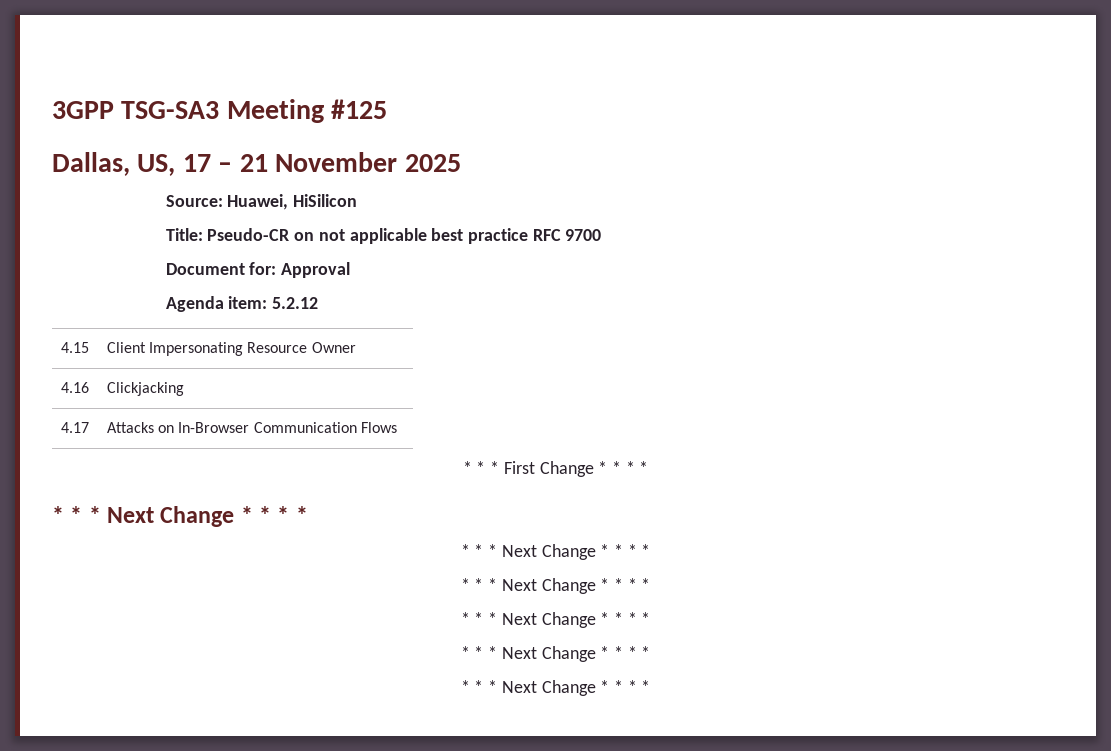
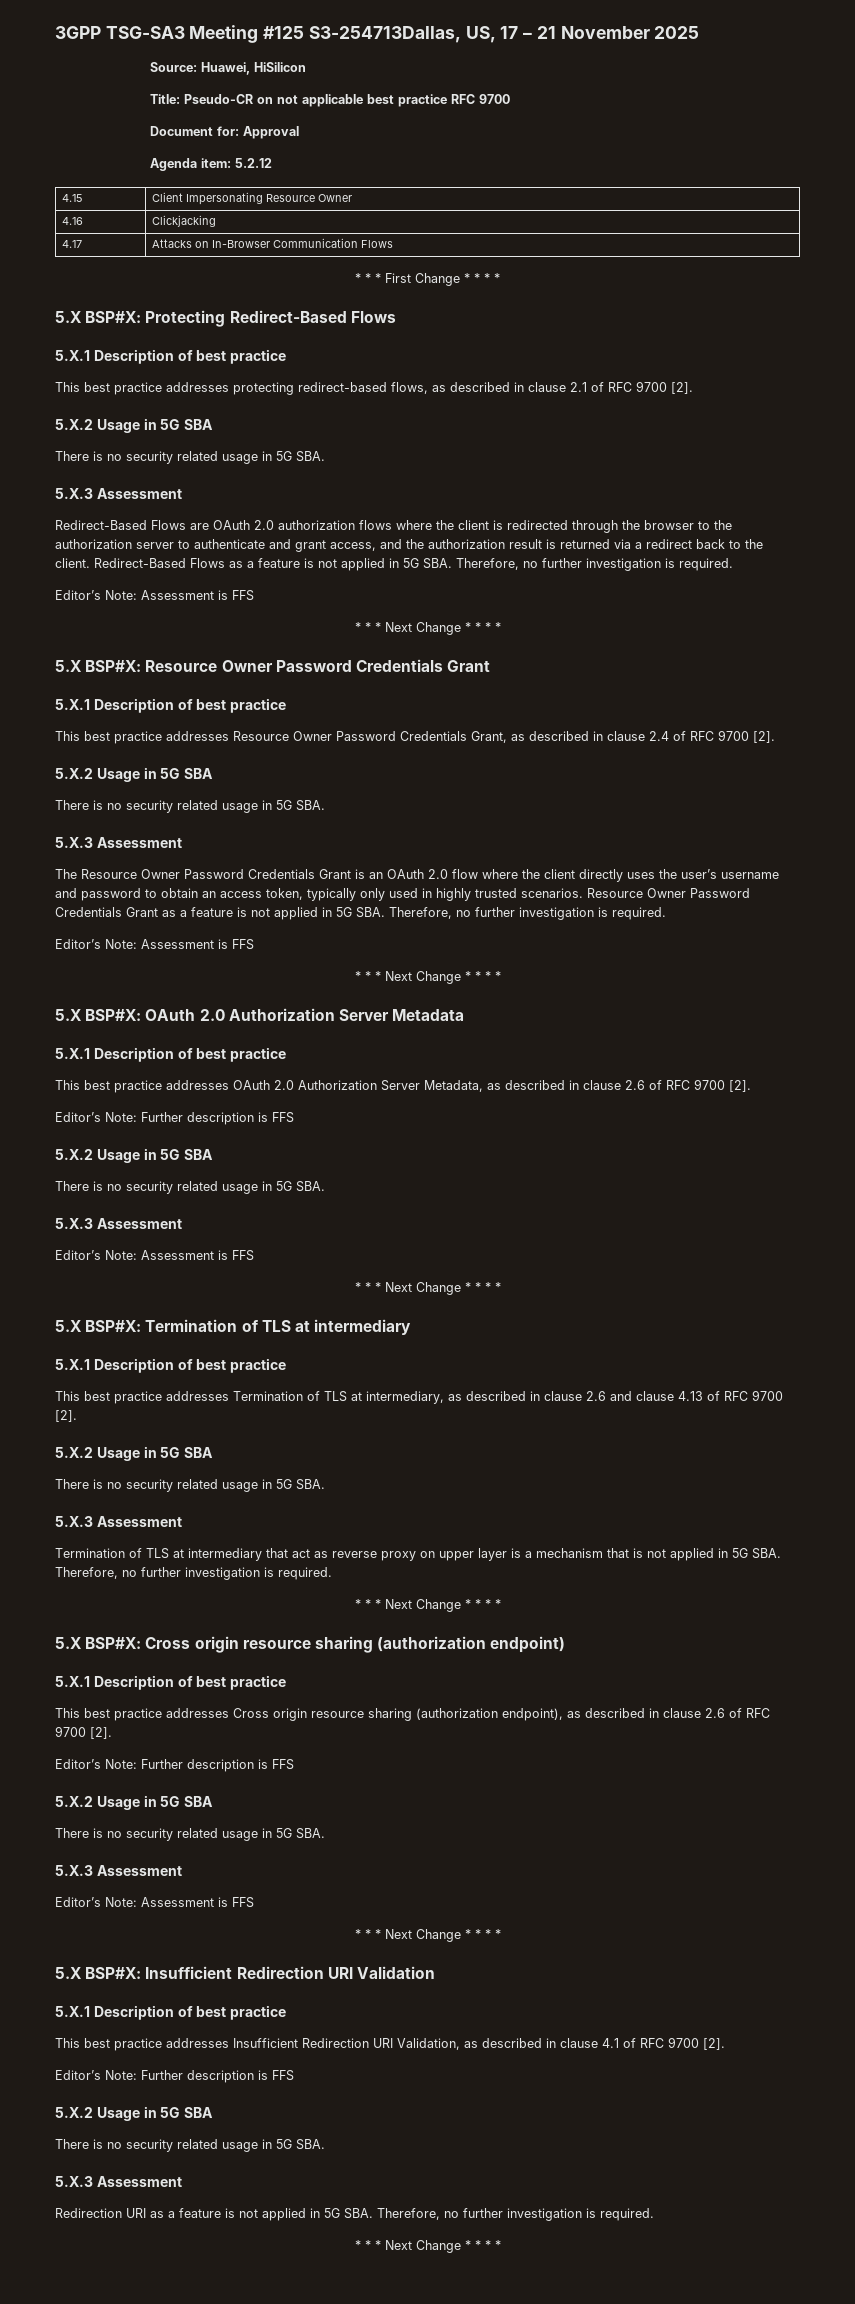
[52,152,130,176] // Dallas, -> [308,26,461,43] S3-254713Dallas,
[52,506,308,527] [460,544,651,560] [460,578,651,594] [460,612,651,628] [460,646,651,662] [460,680,651,696] * * * Next Change * * * * // * * * Next Change * * * * // * * * Next Change * * * * // * * * Next Change * * * * // * * * Next Change * * * * // * * * Next Change * * * * -> [55,310,396,327] [55,349,287,364] [55,381,693,395] [55,418,214,433] [55,451,325,464] [55,488,182,499] [55,520,732,533] [55,539,763,552] [55,558,733,571] [55,590,254,601] [354,622,501,635] [55,659,491,672] [55,698,287,713] [55,730,775,744] [55,767,214,782] [55,800,325,813] [55,837,182,848] [55,869,779,882] [55,888,750,901] [55,907,666,920] [55,939,254,950] [354,971,501,984] [55,1008,465,1021] [55,1047,287,1062] [55,1079,751,1093] [55,1112,294,1125] [55,1148,214,1163] [55,1181,325,1194] [55,1218,182,1229] [55,1250,254,1261] [354,1282,501,1295] [55,1319,412,1335] [55,1358,287,1373] [55,1390,783,1404] [55,1410,77,1422] [55,1446,214,1461] [55,1479,325,1492] [55,1516,182,1527] [55,1548,781,1561] [55,1567,332,1580] [354,1599,501,1612] [55,1636,566,1653] [55,1675,287,1690] [55,1708,770,1721] [55,1726,112,1739] [55,1759,294,1772] [55,1795,214,1810] [55,1828,325,1841] [55,1865,182,1876] [55,1897,254,1908] [354,1929,501,1942] [55,1966,435,1979] [55,2005,287,2020] [55,2037,725,2051] [55,2070,294,2083] [55,2106,214,2121] [55,2139,325,2152] [55,2176,182,2187] [55,2208,654,2221] [354,2240,501,2253] 5.X BSP#X: Protecting Redirect-Based Flows // 5.X.1 Description of best practice // This best practice addresses protecting redirect-based flows, as described in clause 2.1 of RFC 9700 [2]. // 5.X.2 Usage in 5G SBA // There is no security related usage in 5G SBA. // 5.X.3 Assessment // Redirect-Based Flows are OAuth 2.0 authorization flows where the client is redirected through the browser to the authorization server to authenticate and grant access, and the authorization result is returned via a redirect back to the client. Redirect-Based Flows as a feature is not applied in 5G SBA. Therefore, no further investigation is required. // Editor’s Note: Assessment is FFS // * * * Next Change * * * * // 5.X BSP#X: Resource Owner Password Credentials Grant // 5.X.1 Description of best practice // This best practice addresses Resource Owner Password Credentials Grant, as described in clause 2.4 of RFC 9700 [2]. // 5.X.2 Usage in 5G SBA // There is no security related usage in 5G SBA. // 5.X.3 Assessment // The Resource Owner Password Credentials Grant is an OAuth 2.0 flow where the client directly uses the user’s username and password to obtain an access token, typically only used in highly trusted scenarios. Resource Owner Password Credentials Grant as a feature is not applied in 5G SBA. Therefore, no further investigation is required. // Editor’s Note: Assessment is FFS // * * * Next Change * * * * // 5.X BSP#X: OAuth 2.0 Authorization Server Metadata // 5.X.1 Description of best practice // This best practice addresses OAuth 2.0 Authorization Server Metadata, as described in clause 2.6 of RFC 9700 [2]. // Editor’s Note: Further description is FFS // 5.X.2 Usage in 5G SBA // There is no security related usage in 5G SBA. // 5.X.3 Assessment // Editor’s Note: Assessment is FFS // * * * Next Change * * * * // 5.X BSP#X: Termination of TLS at intermediary // 5.X.1 Description of best practice // This best practice addresses Termination of TLS at intermediary, as described in clause 2.6 and clause 4.13 of RFC 9700 [2]. // 5.X.2 Usage in 5G SBA // There is no security related usage in 5G SBA. // 5.X.3 Assessment // Termination of TLS at intermediary that act as reverse proxy on upper layer is a mechanism that is not applied in 5G SBA. Therefore, no further investigation is required. // * * * Next Change * * * * // 5.X BSP#X: Cross origin resource sharing (authorization endpoint) // 5.X.1 Description of best practice // This best practice addresses Cross origin resource sharing (authorization endpoint), as described in clause 2.6 of RFC 9700 [2]. // Editor’s Note: Further description is FFS // 5.X.2 Usage in 5G SBA // There is no security related usage in 5G SBA. // 5.X.3 Assessment // Editor’s Note: Assessment is FFS // * * * Next Change * * * * // 5.X BSP#X: Insufficient Redirection URI Validation // 5.X.1 Description of best practice // This best practice addresses Insufficient Redirection URI Validation, as described in clause 4.1 of RFC 9700 [2]. // Editor’s Note: Further description is FFS // 5.X.2 Usage in 5G SBA // There is no security related usage in 5G SBA. // 5.X.3 Assessment // Redirection URI as a feature is not applied in 5G SBA. Therefore, no further investigation is required. // * * * Next Change * * * *

